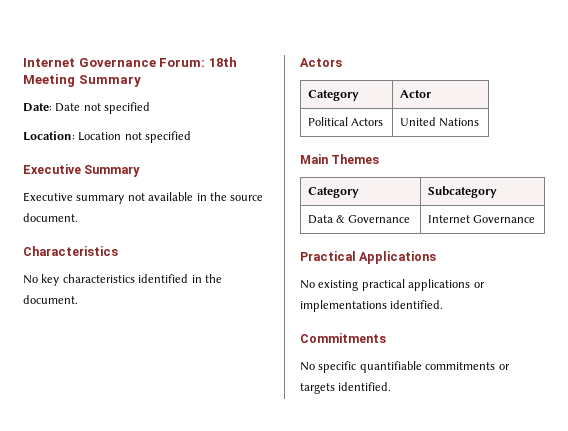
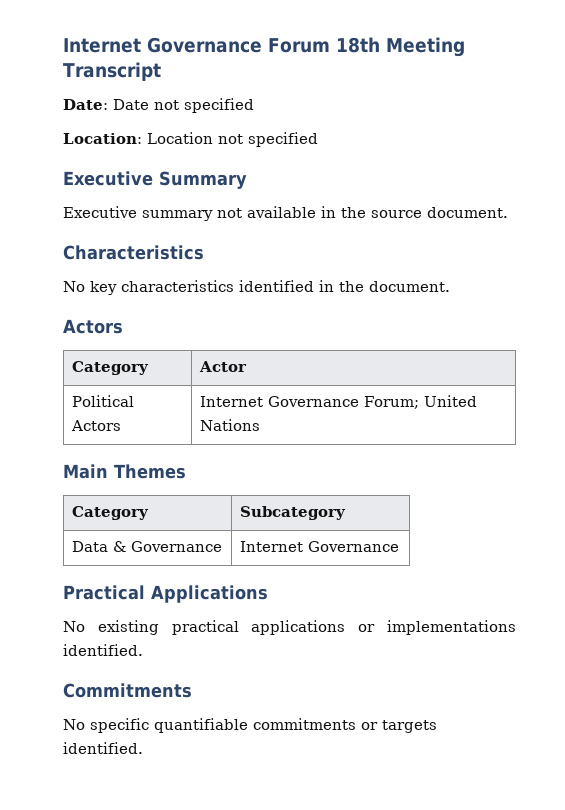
[23,58,206,67] Internet Governance Forum: -> [63,37,330,53] Internet Governance Forum
[78,75,141,87] Summary -> [63,62,161,81] Transcript
(383, 122) none -> [199,396,419,409] Internet Governance Forum;

